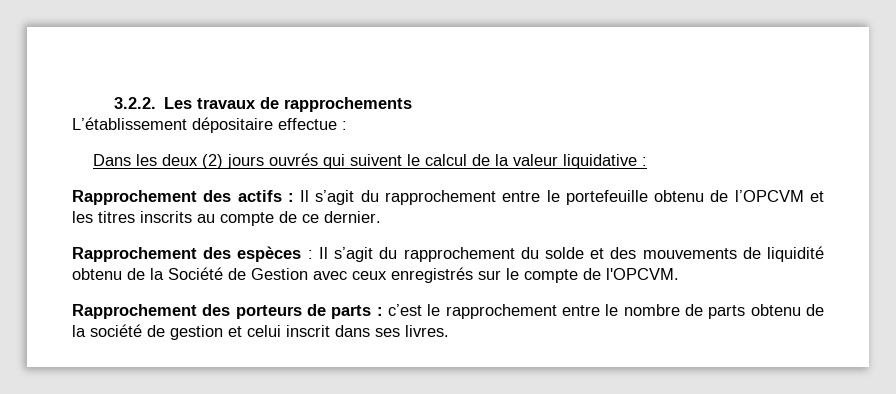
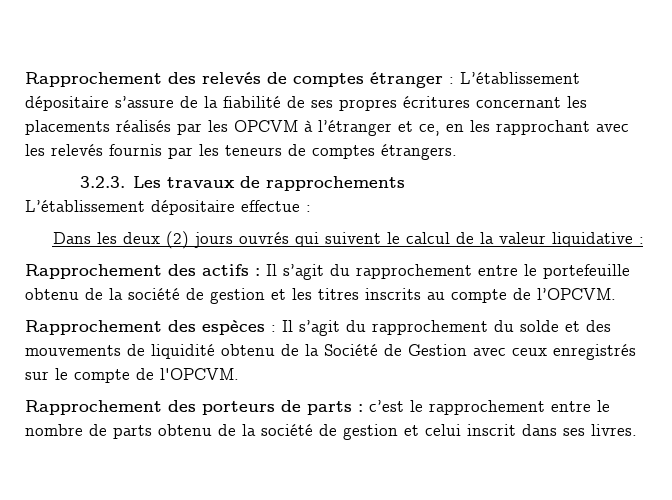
[113,97,156,109] 3.2.2. -> [25,72,580,88] [25,96,587,111] [25,120,629,136] [25,144,457,160] [79,176,125,188] Rapprochement des relevés de comptes étranger : L’établissement dépositaire s’assure de la fiabilité de ses propres écritures concernant les placements réalisés par les OPCVM à l’étranger et ce, en les rapprochant avec les relevés fournis par les teneurs de comptes étrangers. // 3.2.3.
[734,190,804,202] l’OPCVM -> [109,288,265,304] la société de gestion
[302,211,381,223] ce dernier. -> [537,288,616,300] l’OPCVM.

